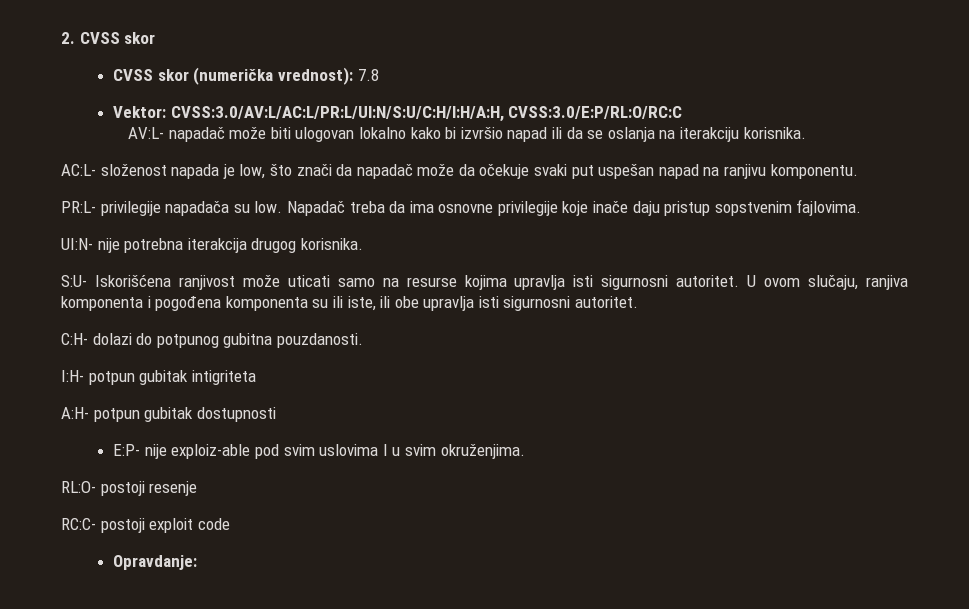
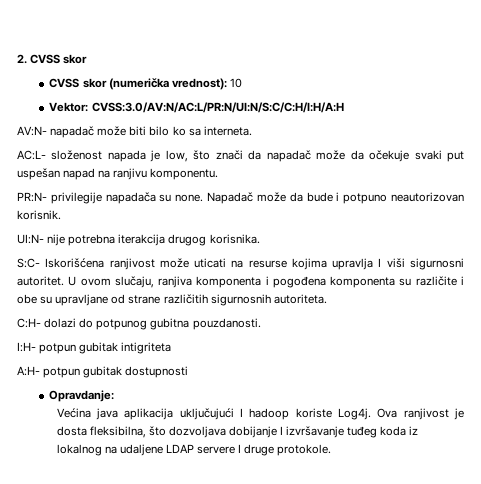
[357,69,379,81] 7.8 -> [229,78,242,88] 10
[170,106,683,122] [128,127,806,142] CVSS:3.0/AV:L/AC:L/PR:L/UI:N/S:U/C:H/I:H/A:H, CVSS:3.0/E:P/RL:O/RC:C // AV:L- napadač može biti ulogovan lokalno kako bi izvršio napad ili da se oslanja na iterakciju korisnika. -> [91,102,344,113] [17,126,252,138] CVSS:3.0/AV:N/AC:L/PR:N/UI:N/S:C/C:H/I:H/A:H // AV:N- napadač može biti bilo ko sa interneta.
[61,201,96,213] PR:L- -> [17,192,47,202] PR:N-
[254,199,862,216] low. Napadač treba da ima osnovne privilegije koje inače daju pristup sopstvenim fajlovima. -> [175,192,464,204] [17,210,61,220] none. Napadač može da bude i potpuno neautorizovan korisnik.
[61,275,87,287] S:U- -> [17,258,40,268] S:C-
[337,278,375,287] samo -> (227, 263) none
[573,275,594,287] isti -> [378,258,405,268] I viši
[332,296,639,311] ili iste, ili obe upravlja isti sigurnosni autoritet. -> [415,276,464,286] [17,294,327,306] različite i obe su upravljane od strane različitih sigurnosnih autoriteta.
[113,444,525,459] [61,481,198,496] [61,518,230,533] [113,555,198,570] E:P- nije exploiz-able pod svim uslovima I u svim okruženjima. // RL:O- postoji resenje // RC:C- postoji exploit code // Opravdanje: -> [49,390,115,402] [56,408,464,420] [56,426,419,438] [56,444,332,456] Opravdanje: // Većina java aplikacija uključujući I hadoop koriste Log4j. Ova ranjivost je dosta fleksibilna, što dozvoljava dobijanje I izvršavanje tuđeg koda iz lokalnog na udaljene LDAP servere I druge protokole.

